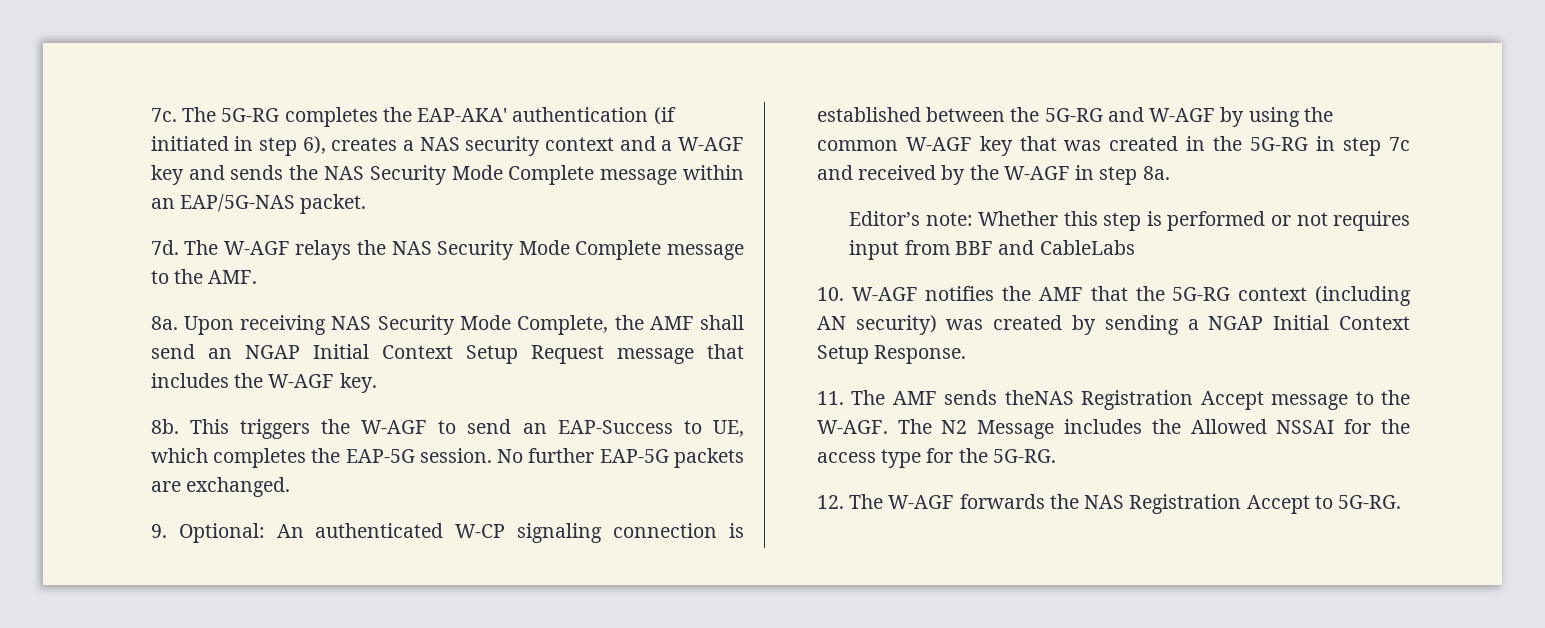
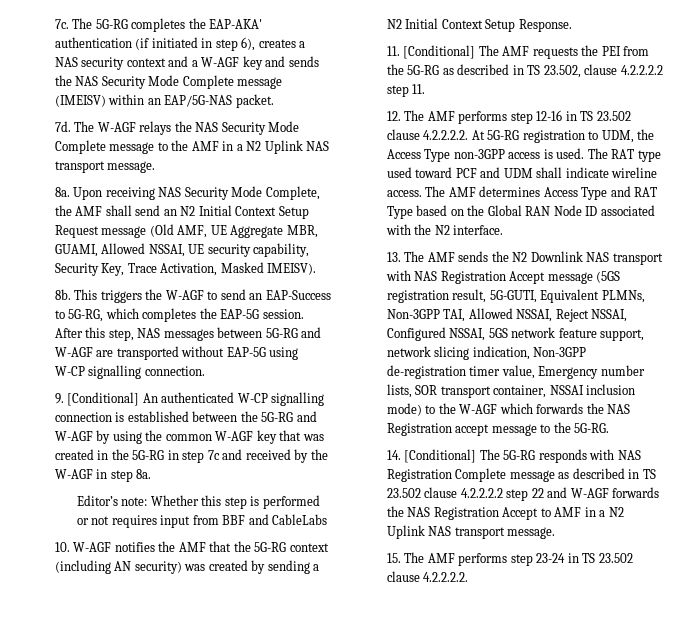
(678, 177) none -> [54,95,106,107] (IMEISV)
[208,270,258,284] AMF. -> [191,140,330,154] [54,161,156,173] AMF in a N2 Uplink NAS transport message.
[244,345,300,359] NGAP -> [180,206,196,216] N2
[707,344,744,359] [150,373,377,393] that includes the W-AGF key. -> [149,224,318,238] [54,243,310,257] [54,262,317,276] (Old AMF, UE Aggregate MBR, GUAMI, Allowed NSSAI, UE security capability, Security Key, Trace Activation, Masked IMEISV).
[713,420,744,437] UE, -> [68,309,104,322] 5G-RG,
[497,448,744,468] [150,477,290,497] No further EAP-5G packets are exchanged. -> [54,327,322,341] [54,346,299,360] [54,365,205,379] After this step, NAS messages between 5G-RG and W-AGF are transported without EAP-5G using W-CP signalling connection.
[178,523,265,543] Optional: -> [67,392,140,406] [Conditional]
[517,523,603,543] signaling -> [271,392,325,406] signalling
[1208,316,1264,330] NGAP -> [386,19,402,29] N2
[851,390,1410,410] [816,419,1410,439] [816,448,1056,468] [816,494,883,509] The AMF sends theNAS Registration Accept message to the W-AGF. The N2 Message includes the Allowed NSSAI for the access type for the 5G-RG. // 12. The -> [403,45,650,59] [386,64,663,78] [386,84,426,97] [386,110,631,124] [386,129,655,143] [386,148,661,162] [386,167,658,178] [386,186,658,200] [386,205,655,219] [385,224,504,235] [386,251,663,265] [385,270,621,284] [386,289,645,303] [386,308,628,322] [386,327,645,341] [386,346,587,360] [386,365,645,379] [386,384,636,398] [386,403,631,416] [386,422,610,436] [386,449,641,463] [386,468,656,482] [386,487,568,501] [Conditional] The AMF requests the PEI from the 5G-RG as described in TS 23.502, clause 4.2.2.2.2 step 11. // 12. The AMF performs step 12-16 in TS 23.502 clause 4.2.2.2.2. At 5G-RG registration to UDM, the Access Type non-3GPP access is used. The RAT type used toward PCF and UDM shall indicate wireline access. The AMF determines Access Type and RAT Type based on the Global RAN Node ID associated with the N2 interface. // 13. The AMF sends the N2 Downlink NAS transport with NAS Registration Accept message (5GS registration result, 5G-GUTI, Equivalent PLMNs, Non-3GPP TAI, Allowed NSSAI, Reject NSSAI, Configured NSSAI, 5GS network feature support, network slicing indication, Non-3GPP de-registration timer value, Emergency number lists, SOR transport container, NSSAI inclusion mode) to the W-AGF which forwards the NAS Registration accept message to the 5G-RG. // 14. [Conditional] The 5G-RG responds with NAS Registration Complete message as described in TS 23.502 clause 4.2.2.2.2 step 22 and
[1338,495,1402,509] 5G-RG. -> [554,507,624,517] [386,525,556,539] [386,552,633,566] [386,571,469,582] AMF in a N2 Uplink NAS transport message. // 15. The AMF performs step 23-24 in TS 23.502 clause 4.2.2.2.2.

